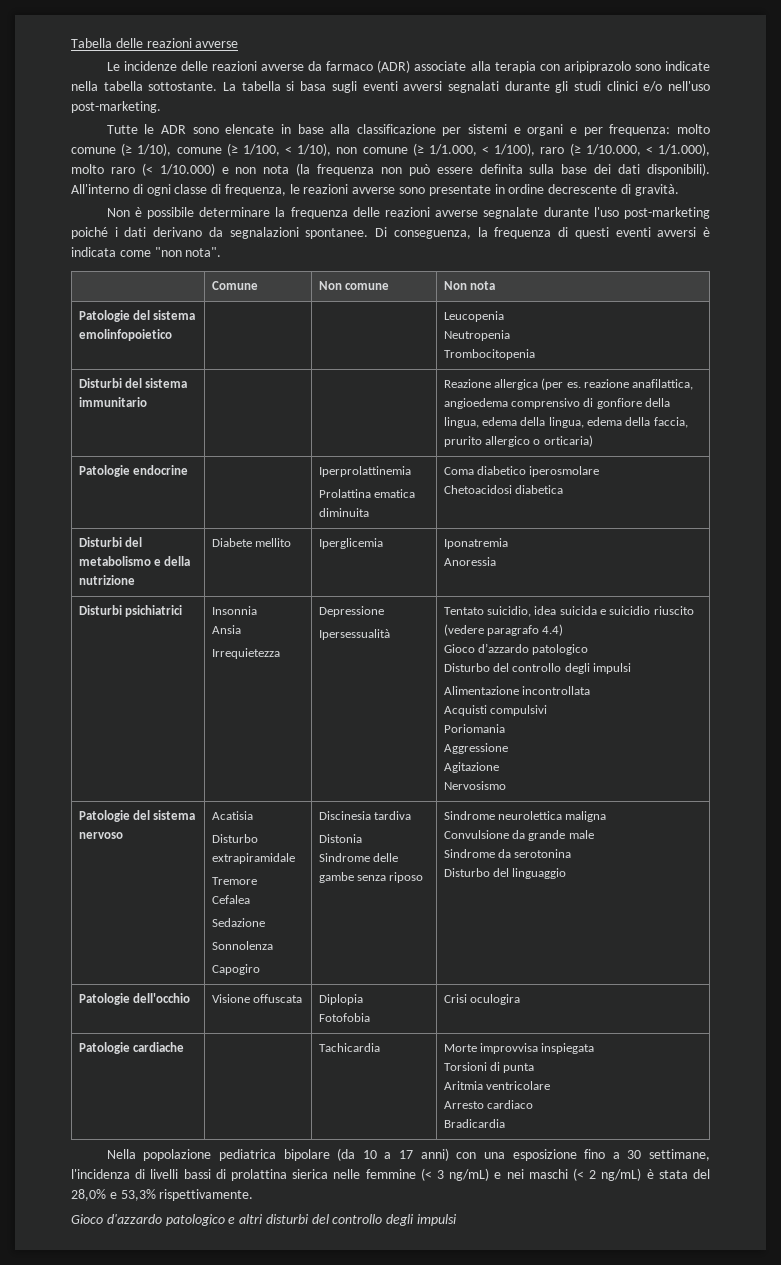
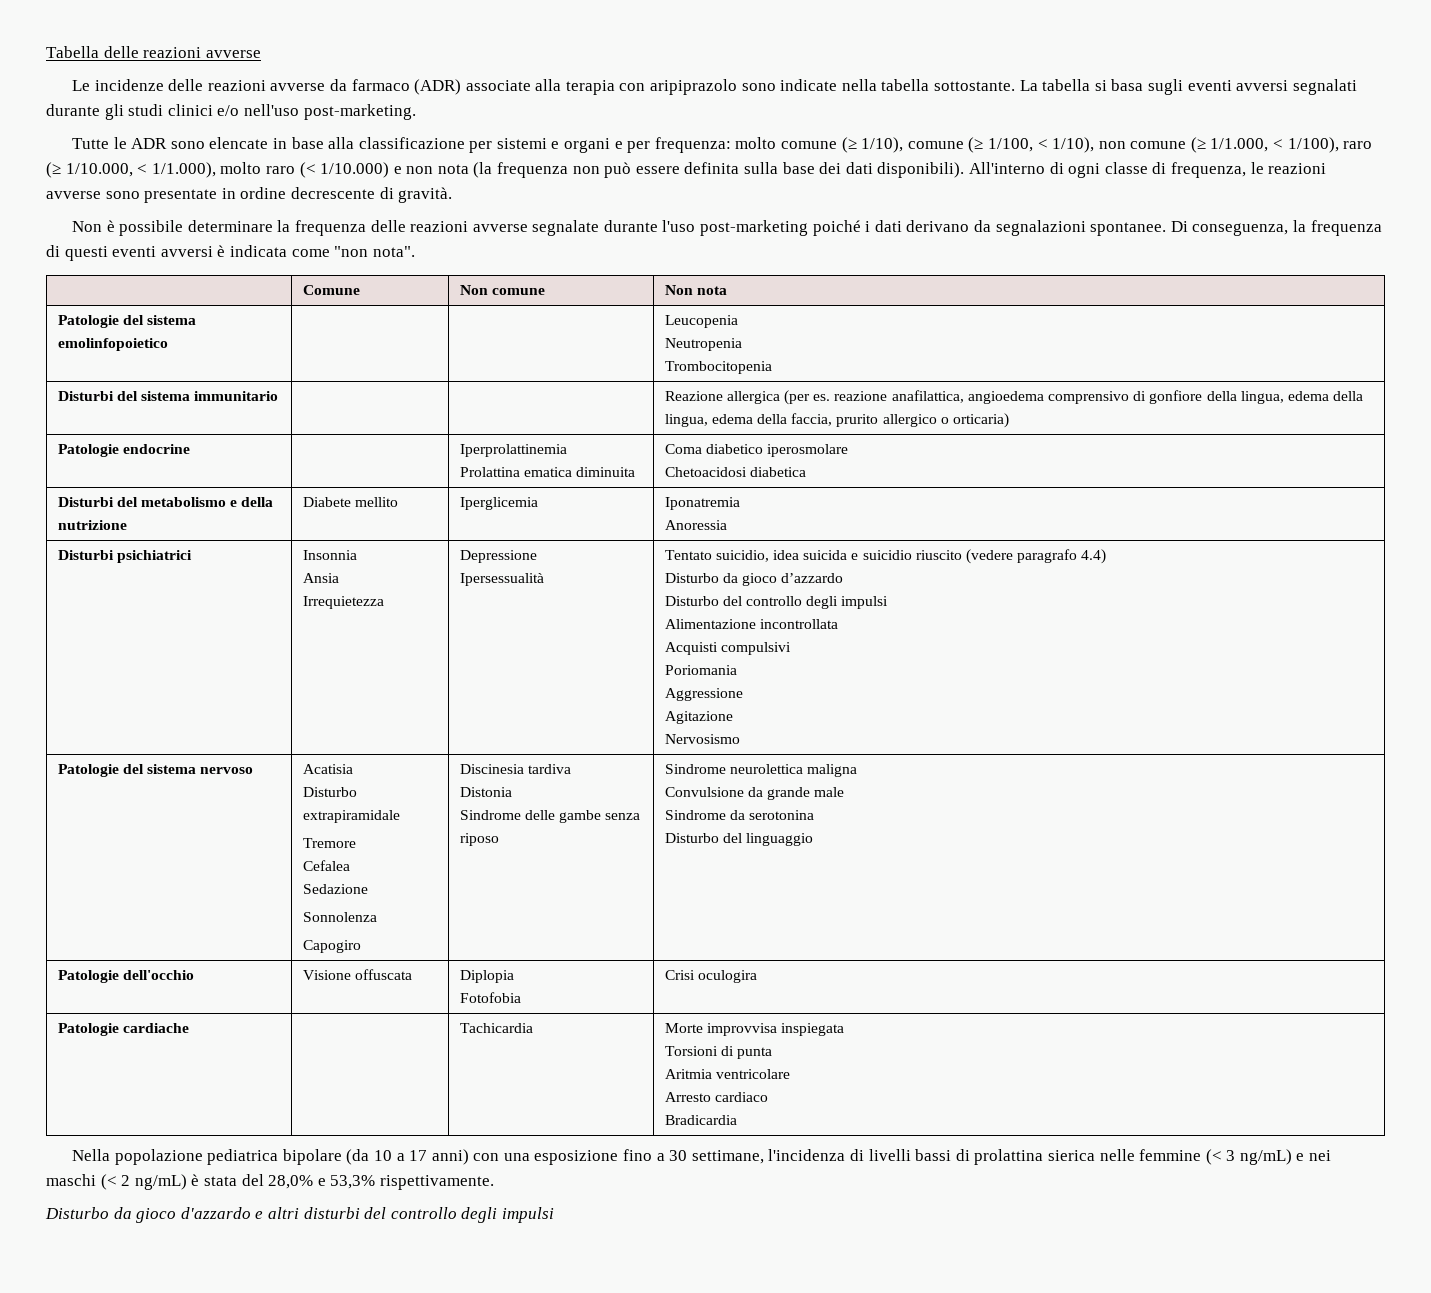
[443,643,589,655] Gioco d’azzardo patologico -> [664,573,844,586] Disturbo da gioco d’azzardo
[71,1214,225,1226] Gioco d'azzardo patologico -> [45,1207,251,1223] Disturbo da gioco d'azzardo

